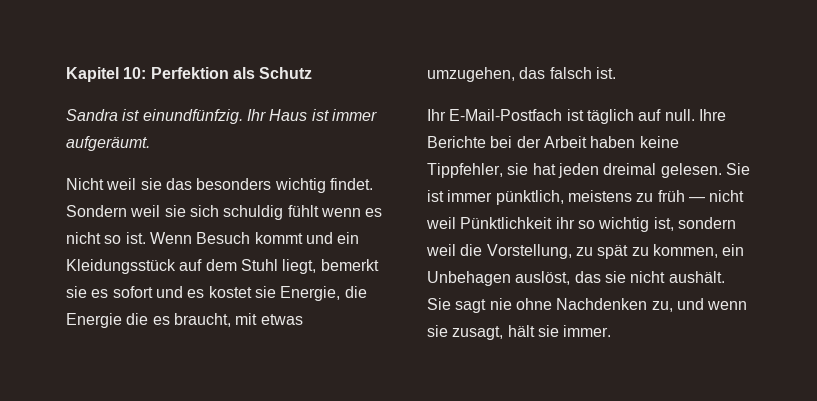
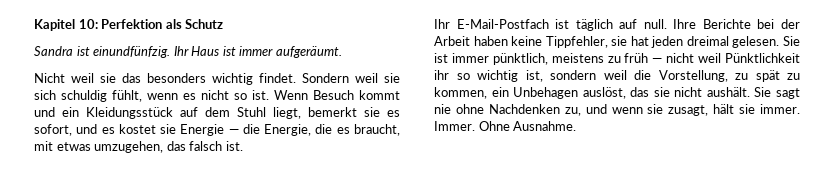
[287,205,319,217] fühlt -> [112,90,142,102] fühlt,
[112,286,153,298] sofort -> [34,124,72,136] sofort,
[280,286,367,301] [66,313,122,328] Energie, die Energie -> [180,124,312,136] Energie — die Energie,
(612, 331) none -> [434,121,577,131] Immer. Ohne Ausnahme.

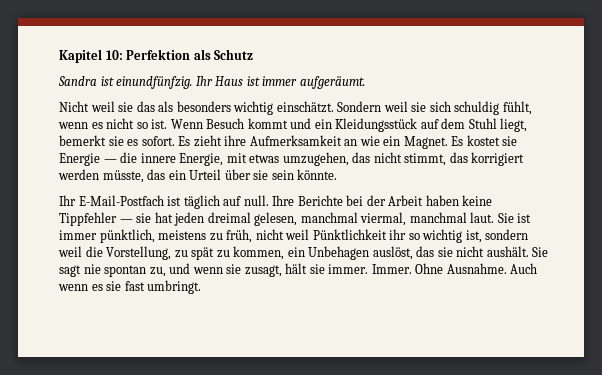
(141, 78) none -> [158,101,174,112] als
[259,73,296,83] findet. -> [276,101,334,113] einschätzt.
[34,124,115,136] sofort, und es -> [141,135,464,149] sofort. Es zieht ihre Aufmerksamkeit an wie ein Magnet. Es
[264,124,400,136] [34,141,243,153] Energie, die es braucht, mit etwas umzugehen, das falsch ist. -> [140,152,525,166] [58,169,338,183] innere Energie, mit etwas umzugehen, das nicht stimmt, das korrigiert werden müsste, das ein Urteil über sie sein könnte.
[545,36,608,48] Tippfehler, -> [59,212,133,226] Tippfehler —
[732,36,780,48] gelesen. -> [254,212,495,226] gelesen, manchmal viermal, manchmal laut.
[624,53,663,63] früh — -> [226,229,253,243] früh,
[455,104,560,114] ohne Nachdenken -> [104,265,147,277] spontan
(577, 126) none -> [510,263,538,274] [58,280,202,294] Auch wenn es sie fast umbringt.

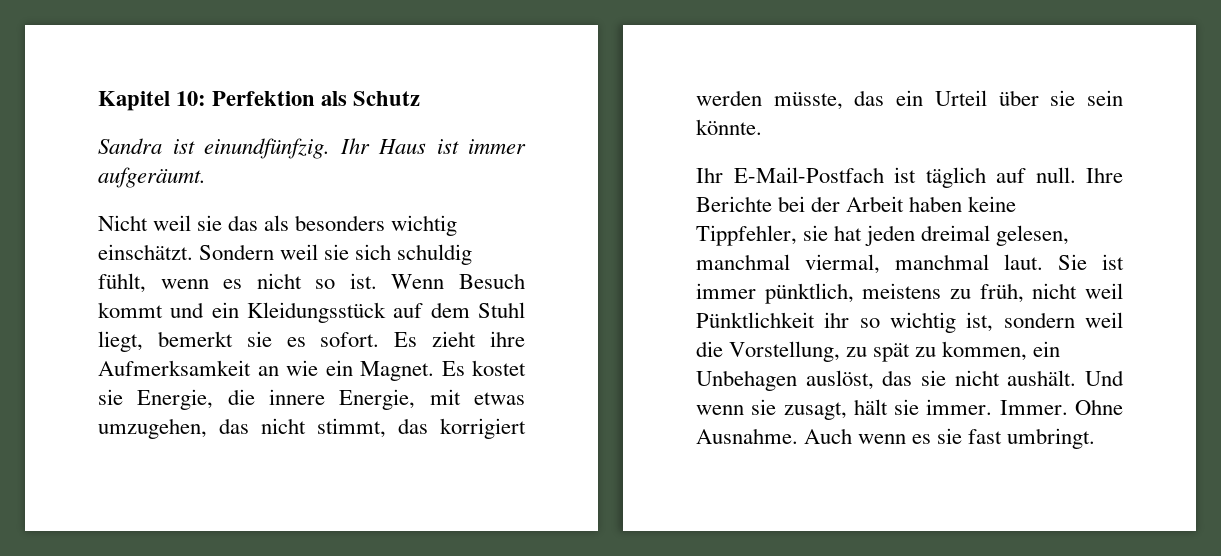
[59,153,117,166] Energie — -> [137,389,214,410] Energie,
[59,212,133,226] Tippfehler — -> [696,225,797,246] Tippfehler,
[532,247,549,257] [59,263,191,277] Sie sagt nie spontan zu, und -> [1085,370,1124,386] Und

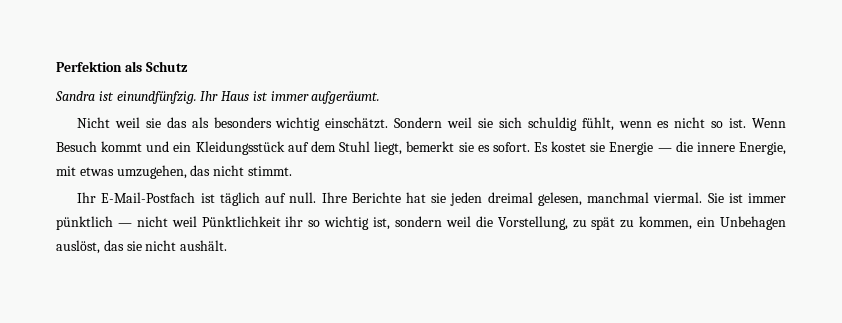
[98,91,207,111] Kapitel 10: -> (56, 66) none
[432,331,525,347] [98,360,526,381] [98,389,214,410] zieht ihre Aufmerksamkeit an wie ein Magnet. Es kostet sie Energie, -> [551,141,672,155] kostet sie Energie —
[317,418,526,439] [696,90,1123,110] [696,119,762,135] stimmt, das korrigiert werden müsste, das ein Urteil über sie sein könnte. -> [247,166,292,176] stimmt.
[778,196,1017,212] [696,225,1070,246] [696,254,1124,274] [696,283,1024,304] bei der Arbeit haben keine Tippfehler, sie hat jeden dreimal gelesen, manchmal viermal, manchmal laut. Sie ist immer pünktlich, meistens zu früh, -> [405,192,786,206] [56,216,132,230] hat sie jeden dreimal gelesen, manchmal viermal. Sie ist immer pünktlich —
[1085,370,1124,386] [696,399,1123,420] [696,428,1096,449] Und wenn sie zusagt, hält sie immer. Immer. Ohne Ausnahme. Auch wenn es sie fast umbringt. -> (228, 245) none

